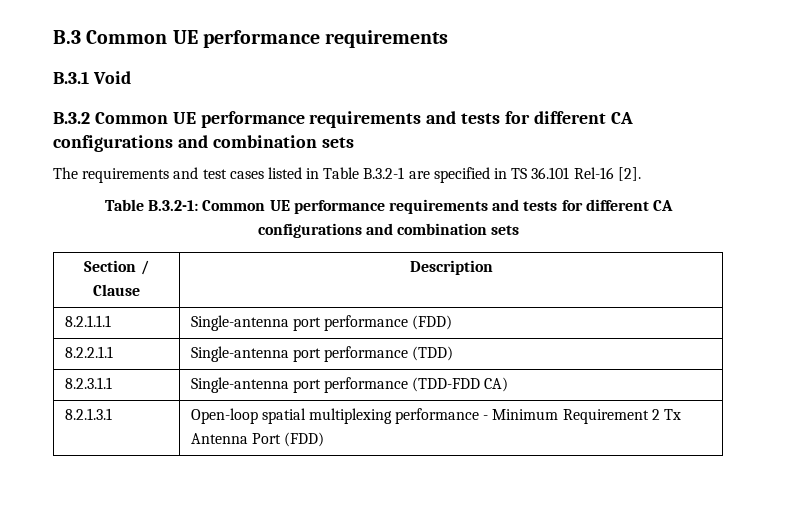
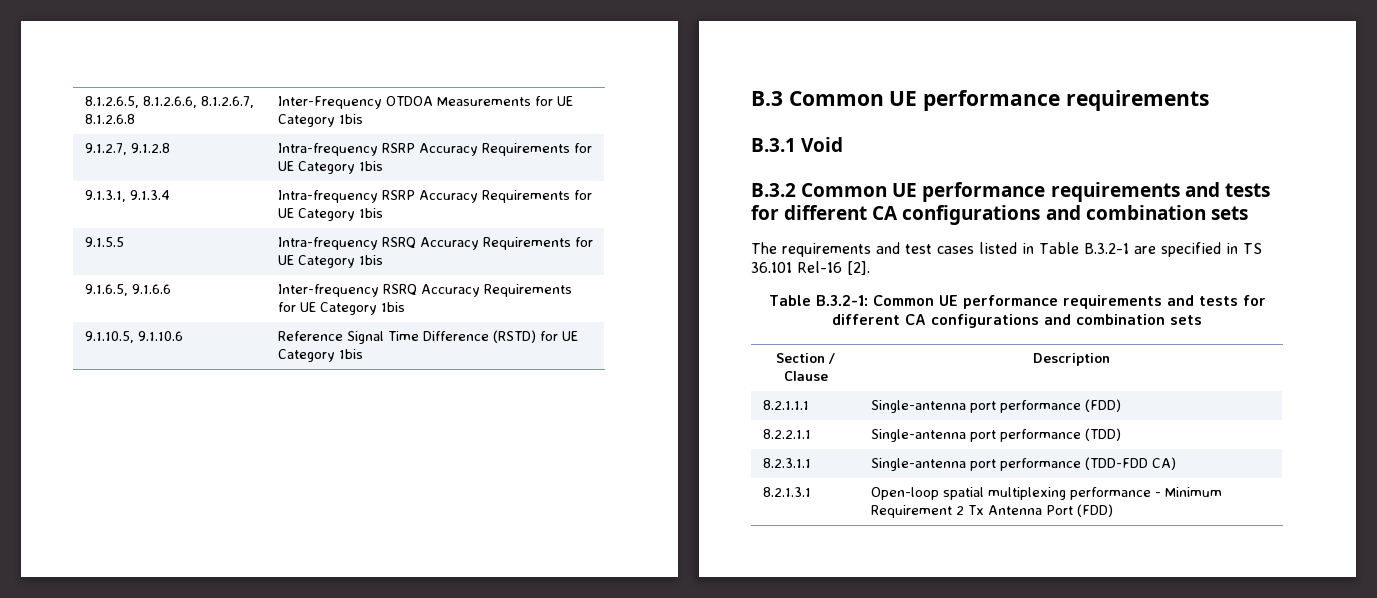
(53, 37) none -> [84,96,254,108] [84,114,135,124] [277,96,573,109] [277,114,363,127] [84,143,170,155] [277,143,592,156] [277,161,383,174] [84,190,170,202] [277,190,592,203] [277,208,383,221] [84,237,124,247] [277,237,593,250] [277,255,383,268] [84,284,171,296] [277,284,572,297] [277,302,405,315] [84,331,183,343] [277,330,578,344] [277,349,363,362] 8.1.2.6.5, 8.1.2.6.6, 8.1.2.6.7, 8.1.2.6.8 | Inter-Frequency OTDOA Measurements for UE Category 1bis // 9.1.2.7, 9.1.2.8 | Intra-frequency RSRP Accuracy Requirements for UE Category 1bis // 9.1.3.1, 9.1.3.4 | Intra-frequency RSRP Accuracy Requirements for UE Category 1bis // 9.1.5.5 | Intra-frequency RSRQ Accuracy Requirements for UE Category 1bis // 9.1.6.5, 9.1.6.6 | Inter-frequency RSRQ Accuracy Requirements for UE Category 1bis // 9.1.10.5, 9.1.10.6 | Reference Signal Time Difference (RSTD) for UE Category 1bis //

